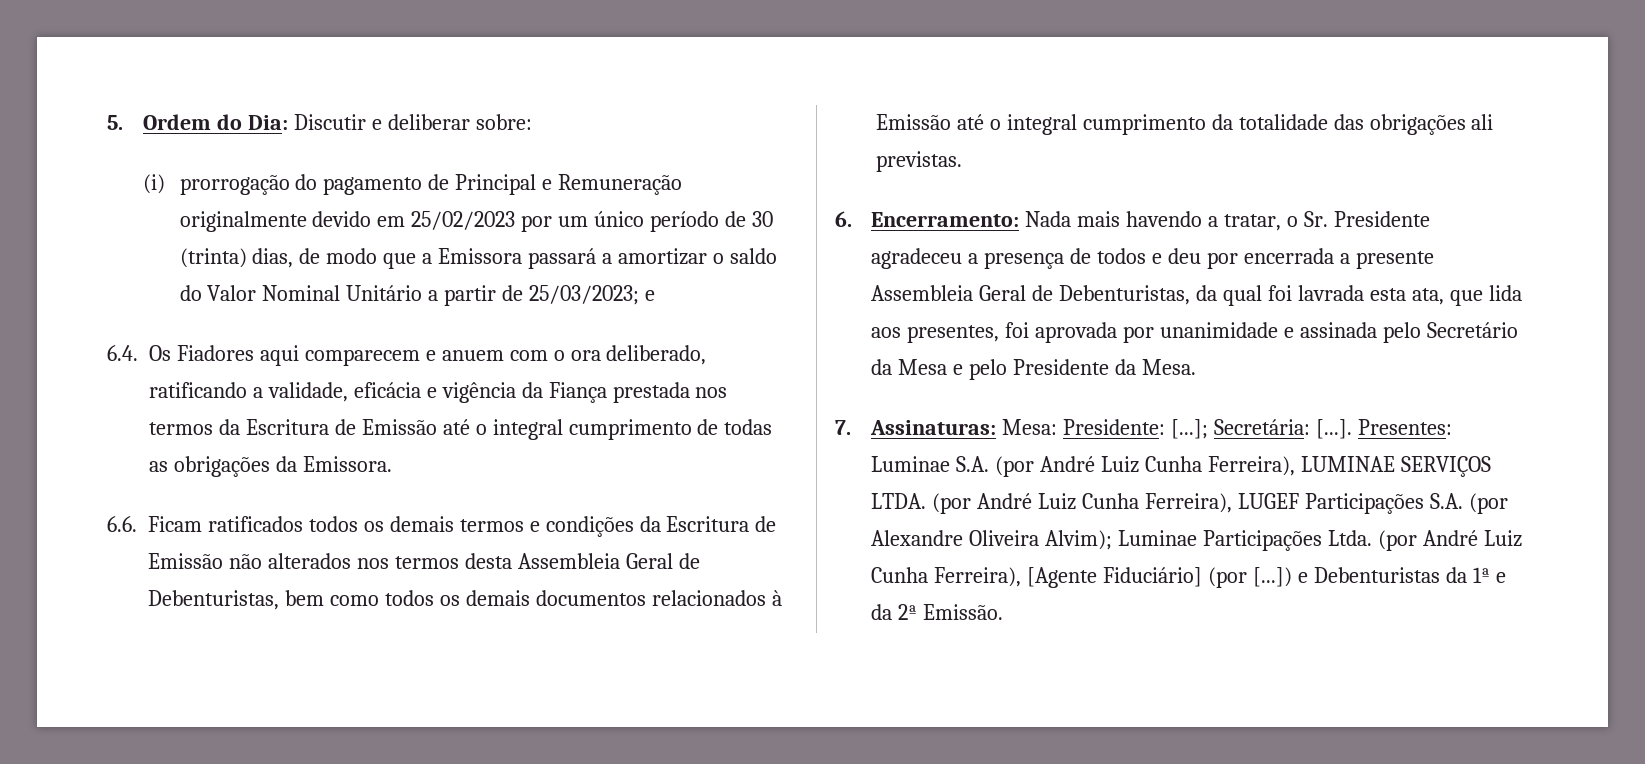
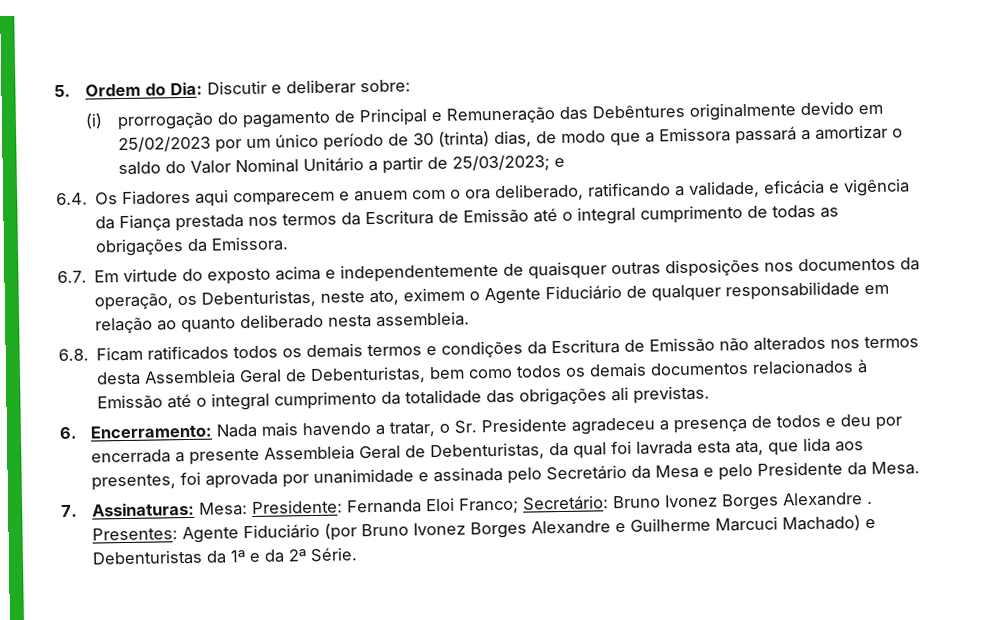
(683, 184) none -> [558,103,685,120] das Debêntures
[107,516,137,532] 6.6. -> [57,257,921,285] [94,281,890,311] [95,311,471,334] [58,348,89,362] 6.7. Em virtude do exposto acima e independentemente de quaisquer outras disposições nos documentos da operação, os Debenturistas, neste ato, eximem o Agente Fiduciário de qualquer responsabilidade em relação ao quanto deliberado nesta assembleia. // 6.8.
[1171,419,1452,439] [871,456,1491,477] [871,493,1508,514] [871,530,1522,551] [871,567,1292,588] [...]; Secretária: [...]. Presentes: Luminae S.A. (por André Luiz Cunha Ferreira), LUMINAE SERVIÇOS LTDA. (por André Luiz Cunha Ferreira), LUGEF Participações S.A. (por Alexandre Oliveira Alvim); Luminae Participações Ltda. (por André Luiz Cunha Ferreira), [Agente Fiduciário] (por [...]) -> [347,492,874,514] [92,515,862,544] Fernanda Eloi Franco; Secretário: Bruno Ivonez Borges Alexandre . Presentes: Agente Fiduciário (por Bruno Ivonez Borges Alexandre e Guilherme Marcuci Machado)
[923,604,1004,620] Emissão. -> [310,547,359,563] Série.

